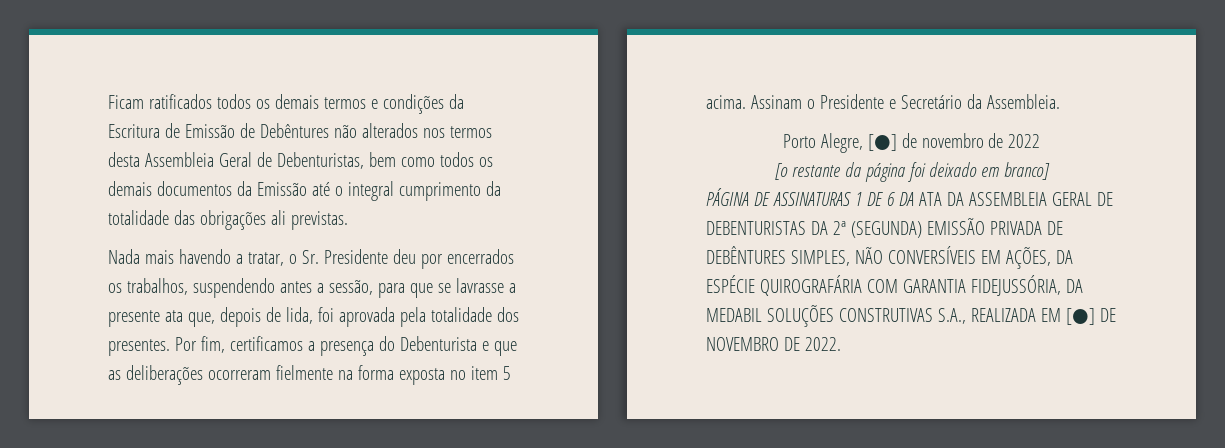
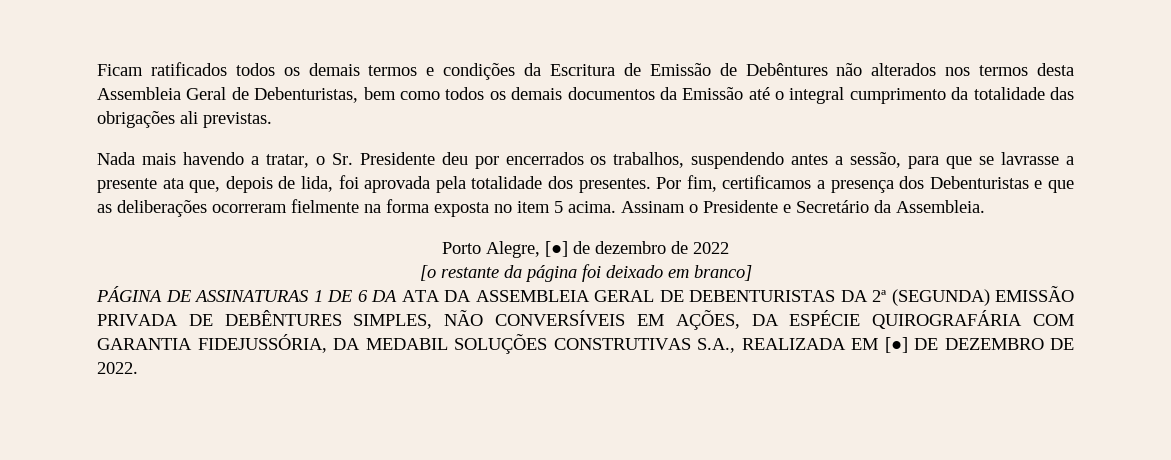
[378,336,477,351] do Debenturista -> [899,176,1029,189] dos Debenturistas
[921,133,984,148] novembro -> [595,241,666,254] dezembro
[706,337,779,351] NOVEMBRO -> [944,338,1044,350] DEZEMBRO

